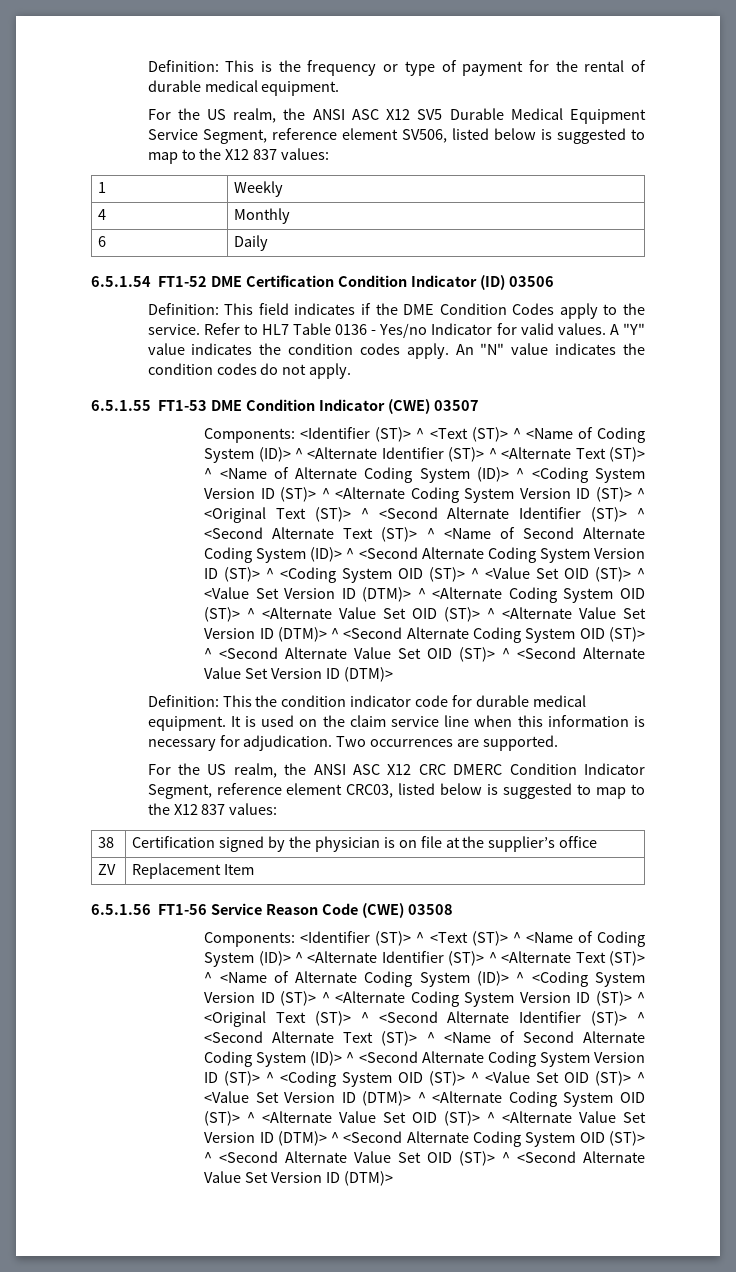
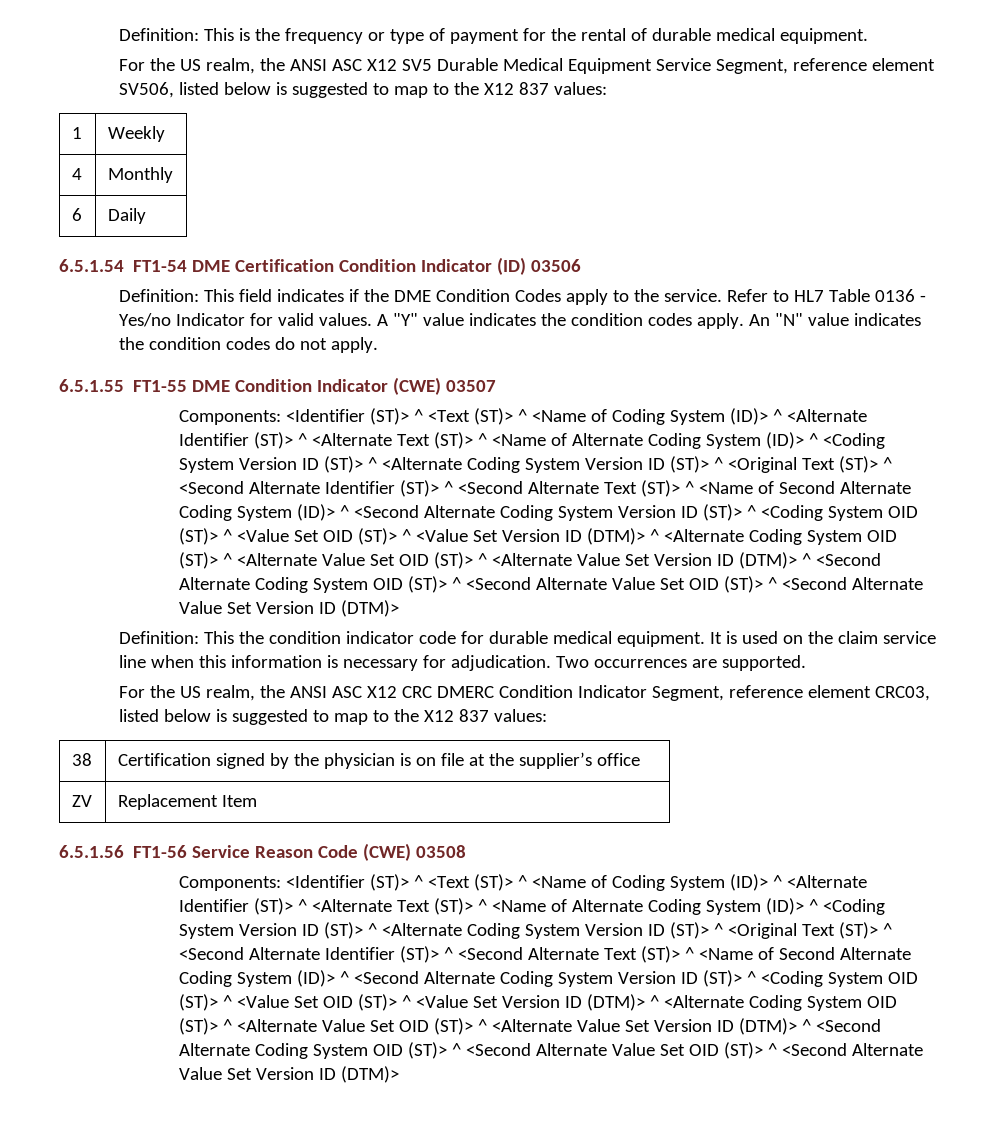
[158,276,208,287] FT1-52 -> [133,260,188,272] FT1-54
[158,400,208,411] FT1-53 -> [133,380,188,392] FT1-55

